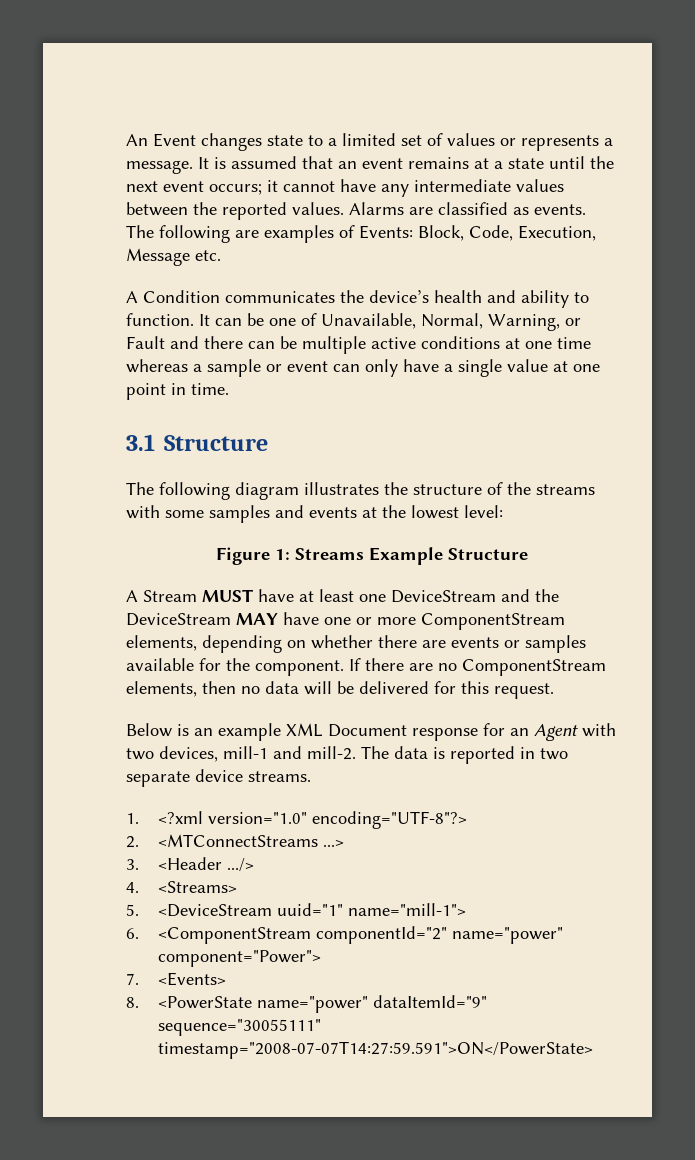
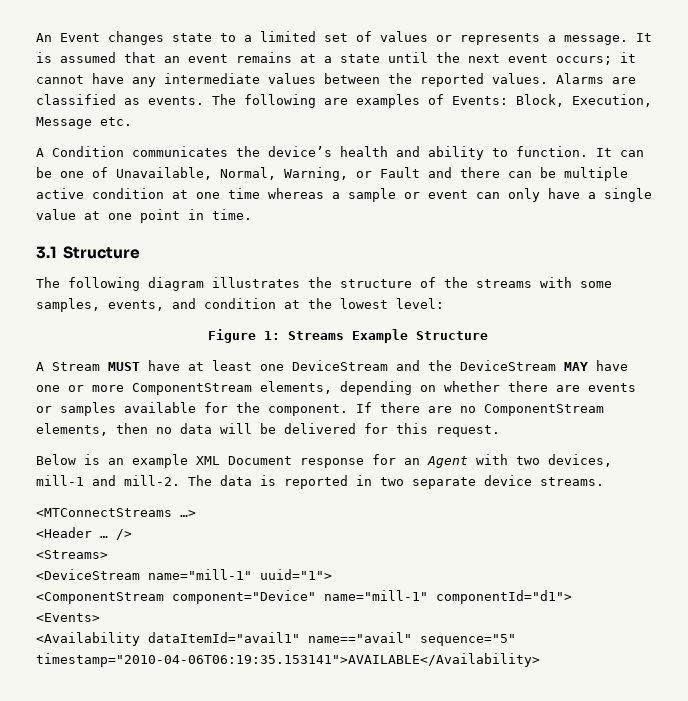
[469,225,513,241] Code, -> (564, 100) none
[421,336,500,349] conditions -> [92,188,164,199] condition
[209,505,357,523] samples and events -> [36,298,276,312] samples, events, and condition
[126,811,468,829] [126,834,345,848] [126,857,255,872] [126,881,238,893] [126,903,467,917] [126,926,564,944] [158,950,322,967] [126,972,227,986] [126,995,488,1013] [158,1019,322,1036] [158,1041,594,1059] 1. <?xml version="1.0" encoding="UTF-8"?> // 2. <MTConnectStreams ...> // 3. <Header .../> // 4. <Streams> // 5. <DeviceStream uuid="1" name="mill-1"> // 6. <ComponentStream componentId="2" name="power" component="Power"> // 7. <Events> // 8. <PowerState name="power" dataItemId="9" sequence="30055111" timestamp="2008-07-07T14:27:59.591">ON</PowerState> -> [36,508,196,517] [36,527,132,540] [36,550,108,559] [36,569,332,580] [36,590,572,604] [36,613,100,622] [36,632,516,646] [36,653,540,667] <MTConnectStreams …> // <Header … /> // <Streams> // <DeviceStream name="mill-1" uuid="1"> // <ComponentStream component="Device" name="mill-1" componentId="d1"> // <Events> // <Availability dataItemId="avail1" name=="avail" sequence="5" timestamp="2010-04-06T06:19:35.153141">AVAILABLE</Availability>

